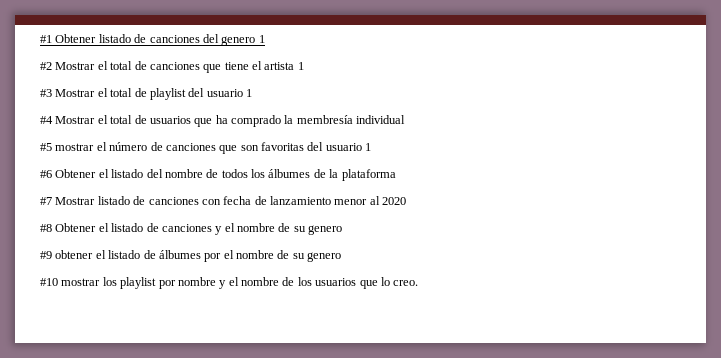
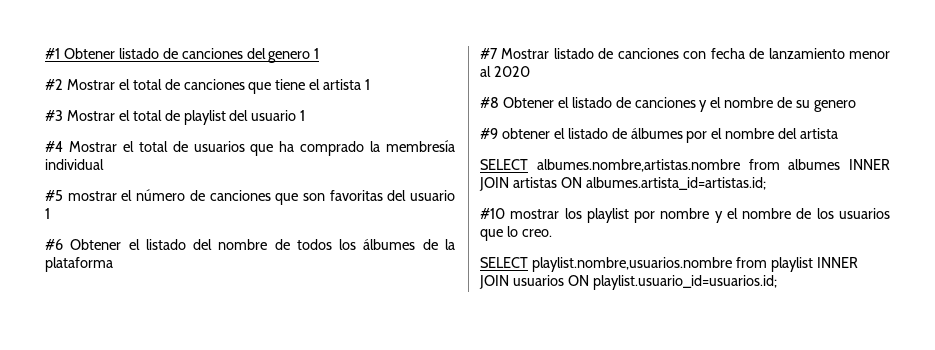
[277,250,342,262] de su genero -> [778,128,839,139] [480,159,890,172] [479,177,766,191] del artista // SELECT albumes.nombre,artistas.nombre from albumes INNER JOIN artistas ON albumes.artista_id=artistas.id;
(419, 283) none -> [480,257,858,272] [479,275,777,290] // SELECT playlist.nombre,usuarios.nombre from playlist INNER JOIN usuarios ON playlist.usuario_id=usuarios.id;

